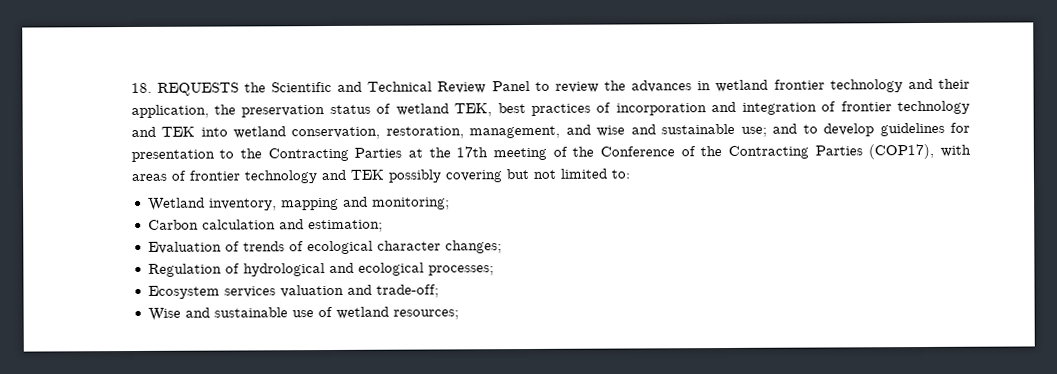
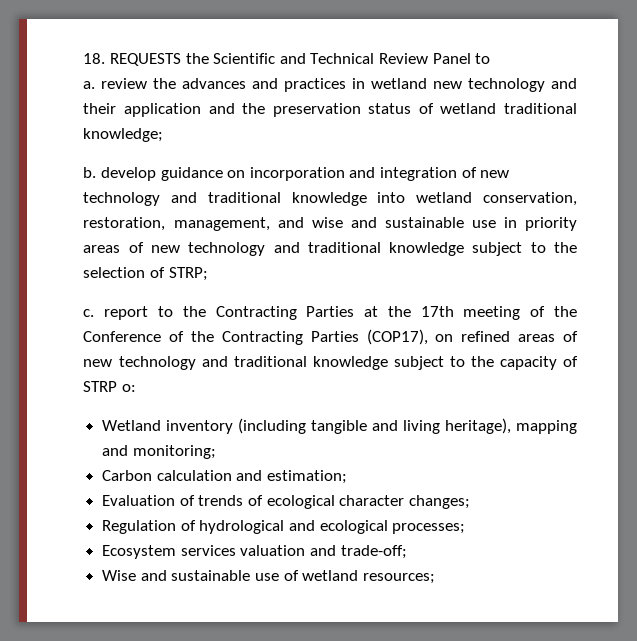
(550, 86) none -> [83,81,96,89] // a.
(693, 86) none -> [252,78,347,92] and practices
[773,79,825,90] frontier -> [433,81,463,89] new
[130,104,209,119] application, -> [124,103,235,117] application and
[454,102,612,117] TEK, best practices of -> [504,103,577,114] [83,128,164,142] [83,167,246,181] traditional knowledge; // b. develop guidance on
[840,100,970,115] [130,126,196,138] frontier technology and TEK -> [480,170,510,178] [83,192,367,206] new technology and traditional knowledge
[740,122,970,137] [130,149,215,163] use; and to develop guidelines for presentation -> [471,217,577,231] [83,242,578,256] [83,267,208,281] [83,306,149,320] use in priority areas of new technology and traditional knowledge subject to the selection of STRP; // c. report
[940,144,972,157] [130,168,630,184] [148,197,278,211] with areas of frontier technology and TEK possibly covering but not limited to: // Wetland inventory, -> [435,331,579,342] [83,356,579,370] [83,381,137,392] [102,418,512,434] on refined areas of new technology and traditional knowledge subject to the capacity of STRP o: // Wetland inventory (including tangible and living heritage),

